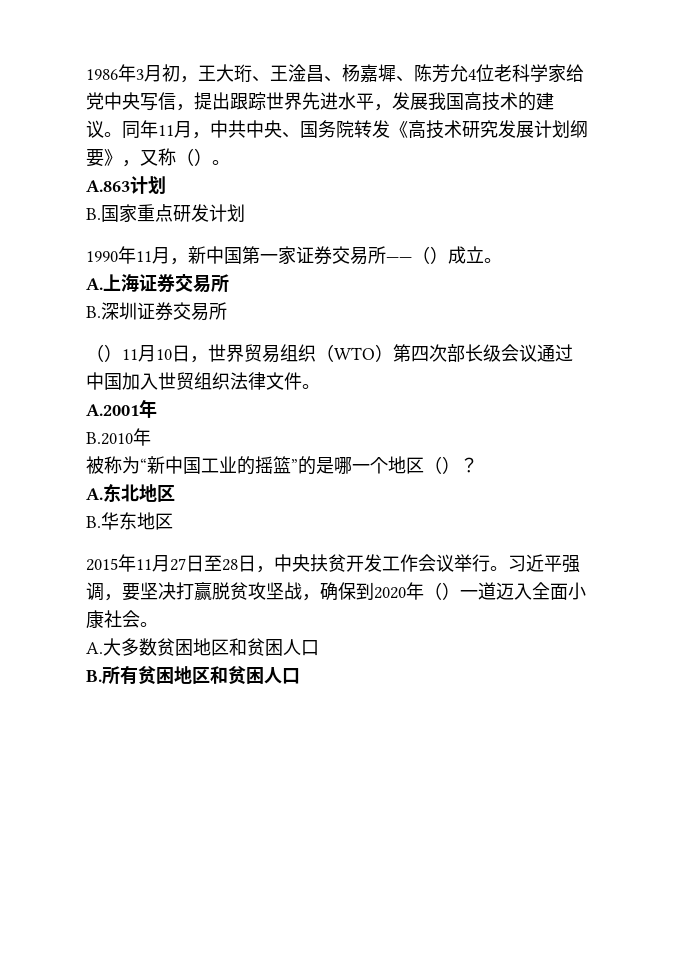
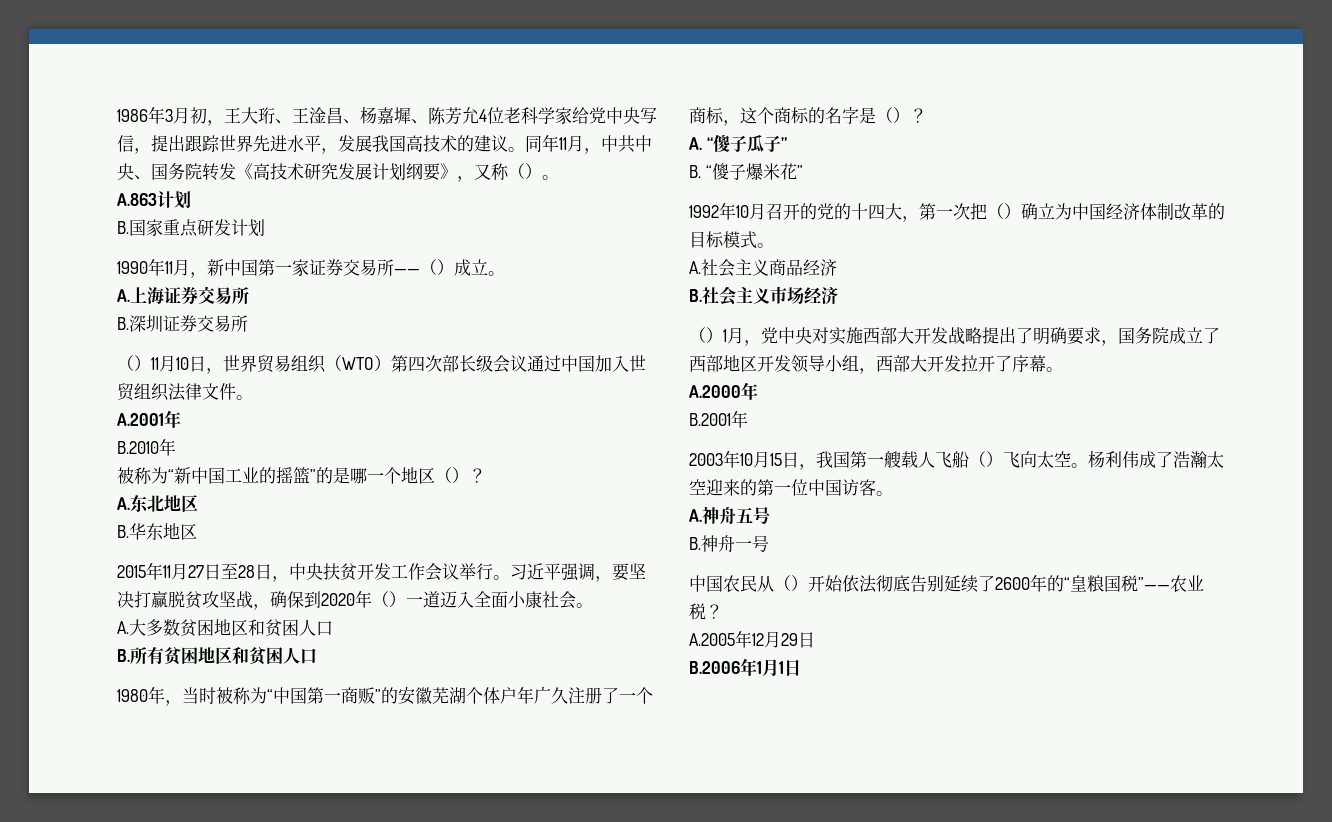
(300, 676) none -> [117,686,653,706] [689,107,927,126] [689,134,787,153] [689,163,803,180] [689,202,1225,222] [689,231,774,249] [689,259,837,277] [689,286,838,306] [689,327,1220,346] [689,355,1063,374] [689,382,758,400] [689,410,748,428] [689,450,1224,470] [689,479,893,496] [689,506,770,525] [689,535,769,552] [689,574,1204,593] [689,603,723,620] [689,630,815,648] [689,658,801,677] // 1980年，当时被称为“中国第一商贩”的安徽芜湖个体户年广久注册了一个商标，这个商标的名字是（）？ // A. “傻子瓜子” // B. “傻子爆米花” // 1992年10月召开的党的十四大，第一次把（）确立为中国经济体制改革的目标模式。 // A.社会主义商品经济 // B.社会主义市场经济 // （）1月，党中央对实施西部大开发战略提出了明确要求，国务院成立了西部地区开发领导小组，西部大开发拉开了序幕。 // A.2000年 // B.2001年 // 2003年10月15日，我国第一艘载人飞船（）飞向太空。杨利伟成了浩瀚太空迎来的第一位中国访客。 // A.神舟五号 // B.神舟一号 // 中国农民从（）开始依法彻底告别延续了2600年的“皇粮国税”——农业税？ // A.2005年12月29日 // B.2006年1月1日

